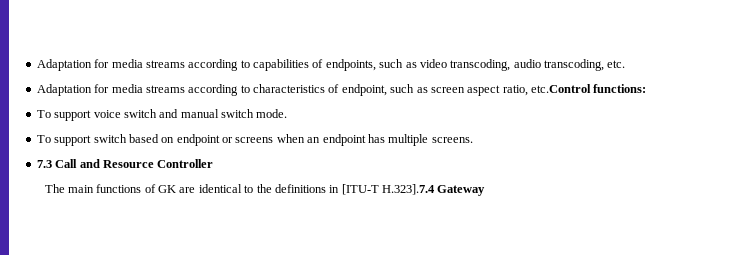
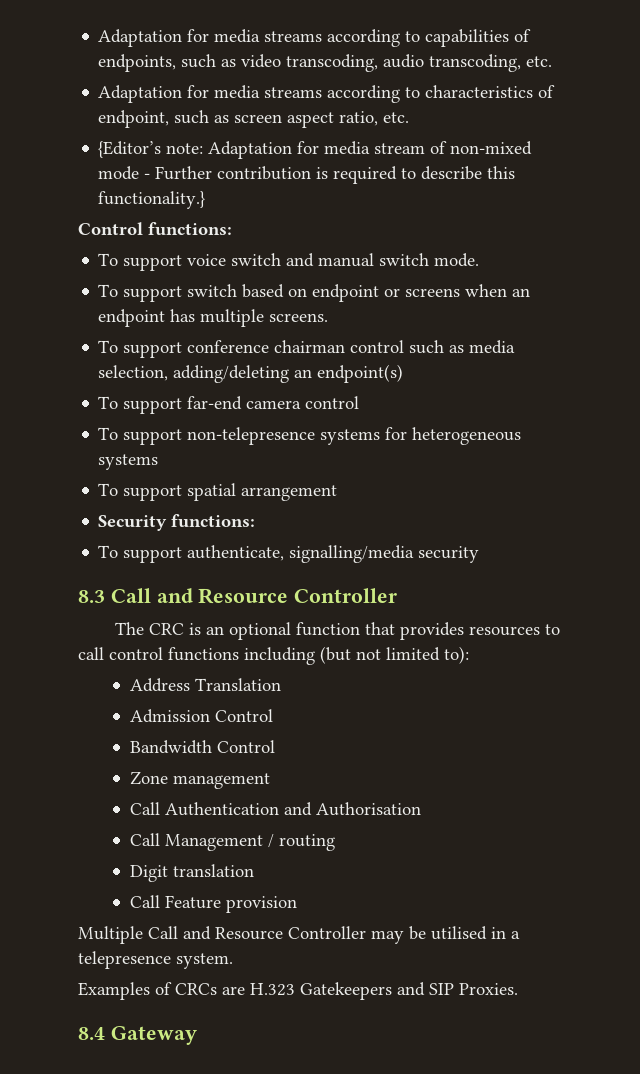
[531,84,591,93] etc.Control -> [383,112,410,123] [98,141,533,159] [98,166,516,184] [98,191,206,209] [78,222,143,235] etc. // {Editor’s note: Adaptation for media stream of non-mixed mode - Further contribution is required to describe this functionality.} // Control
[36,160,52,168] 7.3 -> [98,340,516,358] [98,364,404,383] [98,396,360,414] [98,427,522,445] [98,454,159,470] [98,483,338,501] [98,514,256,531] [98,545,480,563] [78,590,105,603] To support conference chairman control such as media selection, adding/deleting an endpoint(s) // To support far-end camera control // To support non-telepresence systems for heterogeneous systems // To support spatial arrangement // Security functions: // To support authenticate, signalling/media security // 8.3
[67,184,436,195] main functions of GK are identical to the definitions in [ITU-T H.323].7.4 -> [148,622,560,640] [78,646,469,665] [129,678,281,692] [129,709,273,723] [129,740,275,754] [129,771,270,789] [129,802,421,816] [129,833,335,851] [129,864,254,882] [129,895,297,913] [78,926,520,944] [78,951,233,969] [78,982,518,1000] [78,1027,105,1040] CRC is an optional function that provides resources to call control functions including (but not limited to): // Address Translation // Admission Control // Bandwidth Control // Zone management // Call Authentication and Authorisation // Call Management / routing // Digit translation // Call Feature provision // Multiple Call and Resource Controller may be utilised in a telepresence system. // Examples of CRCs are H.323 Gatekeepers and SIP Proxies. // 8.4

